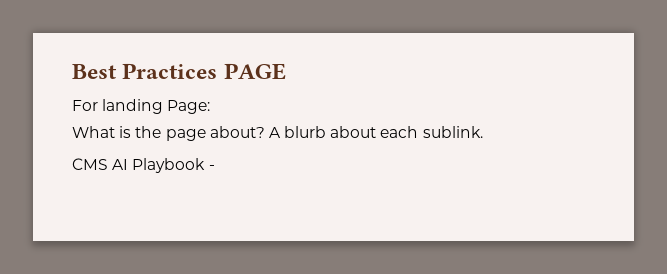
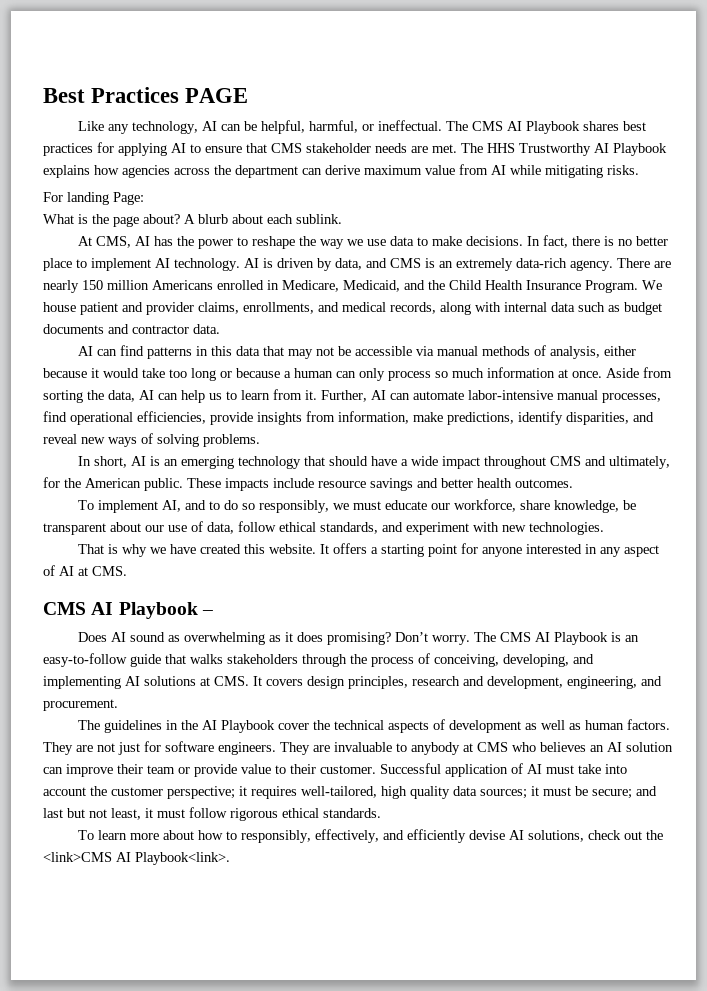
(286, 71) none -> [78,120,647,134] [43,142,667,156] [43,164,639,178] // Like any technology, AI can be helpful, harmful, or ineffectual. The CMS AI Playbook shares best practices for applying AI to ensure that CMS stakeholder needs are met. The HHS Trustworthy AI Playbook explains how agencies across the department can derive maximum value from AI while mitigating risks.
[72,158,215,173] CMS AI Playbook - -> [78,235,669,249] [43,258,671,271] [43,280,662,293] [43,302,662,315] [43,324,220,334] [78,345,637,359] [43,367,672,381] [43,389,661,403] [43,411,654,425] [43,433,260,447] [78,456,671,469] [43,477,573,491] [78,499,637,513] [43,521,604,535] [78,543,660,557] [43,565,127,576] [43,602,213,619] [78,632,640,645] [43,653,594,667] [43,676,662,689] [43,699,118,711] [78,719,671,733] [43,741,673,755] [43,763,627,777] [43,786,657,799] [43,807,381,821] [78,829,664,843] [43,852,230,865] At CMS, AI has the power to reshape the way we use data to make decisions. In fact, there is no better place to implement AI technology. AI is driven by data, and CMS is an extremely data-rich agency. There are nearly 150 million Americans enrolled in Medicare, Medicaid, and the Child Health Insurance Program. We house patient and provider claims, enrollments, and medical records, along with internal data such as budget documents and contractor data. // AI can find patterns in this data that may not be accessible via manual methods of analysis, either because it would take too long or because a human can only process so much information at once. Aside from sorting the data, AI can help us to learn from it. Further, AI can automate labor-intensive manual processes, find operational efficiencies, provide insights from information, make predictions, identify disparities, and reveal new ways of solving problems. // In short, AI is an emerging technology that should have a wide impact throughout CMS and ultimately, for the American public. These impacts include resource savings and better health outcomes. // To implement AI, and to do so responsibly, we must educate our workforce, share knowledge, be transparent about our use of data, follow ethical standards, and experiment with new technologies. // That is why we have created this website. It offers a starting point for anyone interested in any aspect of AI at CMS. // CMS AI Playbook – // Does AI sound as overwhelming as it does promising? Don’t worry. The CMS AI Playbook is an easy-to-follow guide that walks stakeholders through the process of conceiving, developing, and implementing AI solutions at CMS. It covers design principles, research and development, engineering, and procurement. // The guidelines in the AI Playbook cover the technical aspects of development as well as human factors. They are not just for software engineers. They are invaluable to anybody at CMS who believes an AI solution can improve their team or provide value to their customer. Successful application of AI must take into account the customer perspective; it requires well-tailored, high quality data sources; it must be secure; and last but not least, it must follow rigorous ethical standards. // To learn more about how to responsibly, effectively, and efficiently devise AI solutions, check out the <link>CMS AI Playbook<link>.

